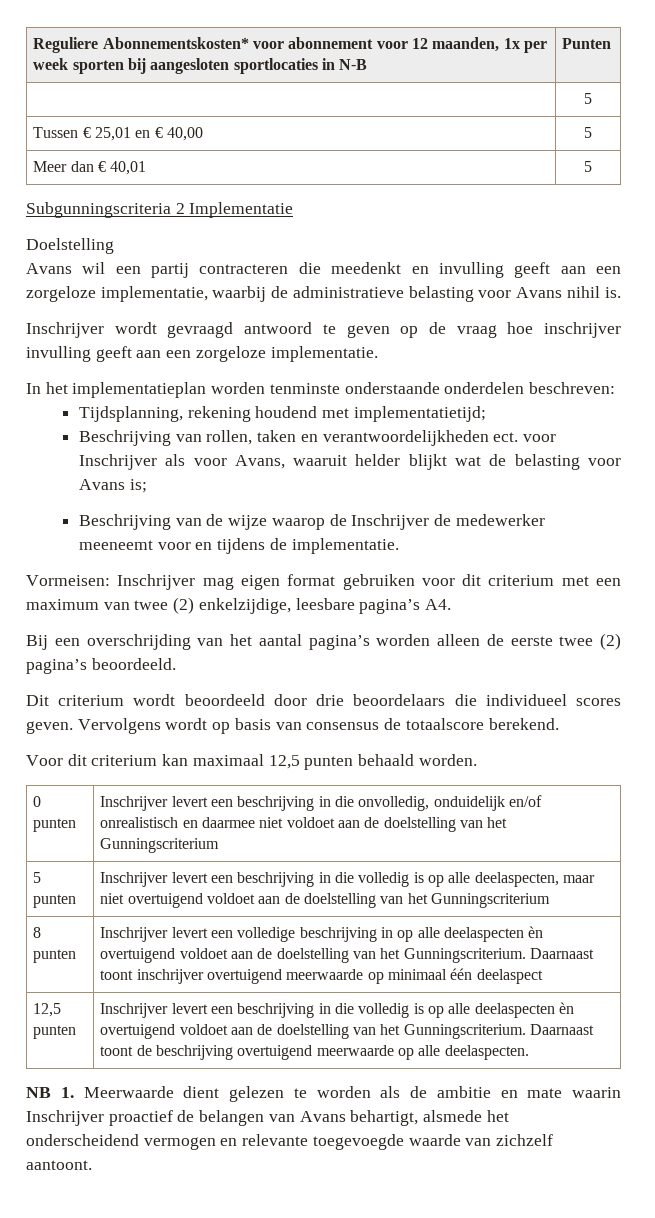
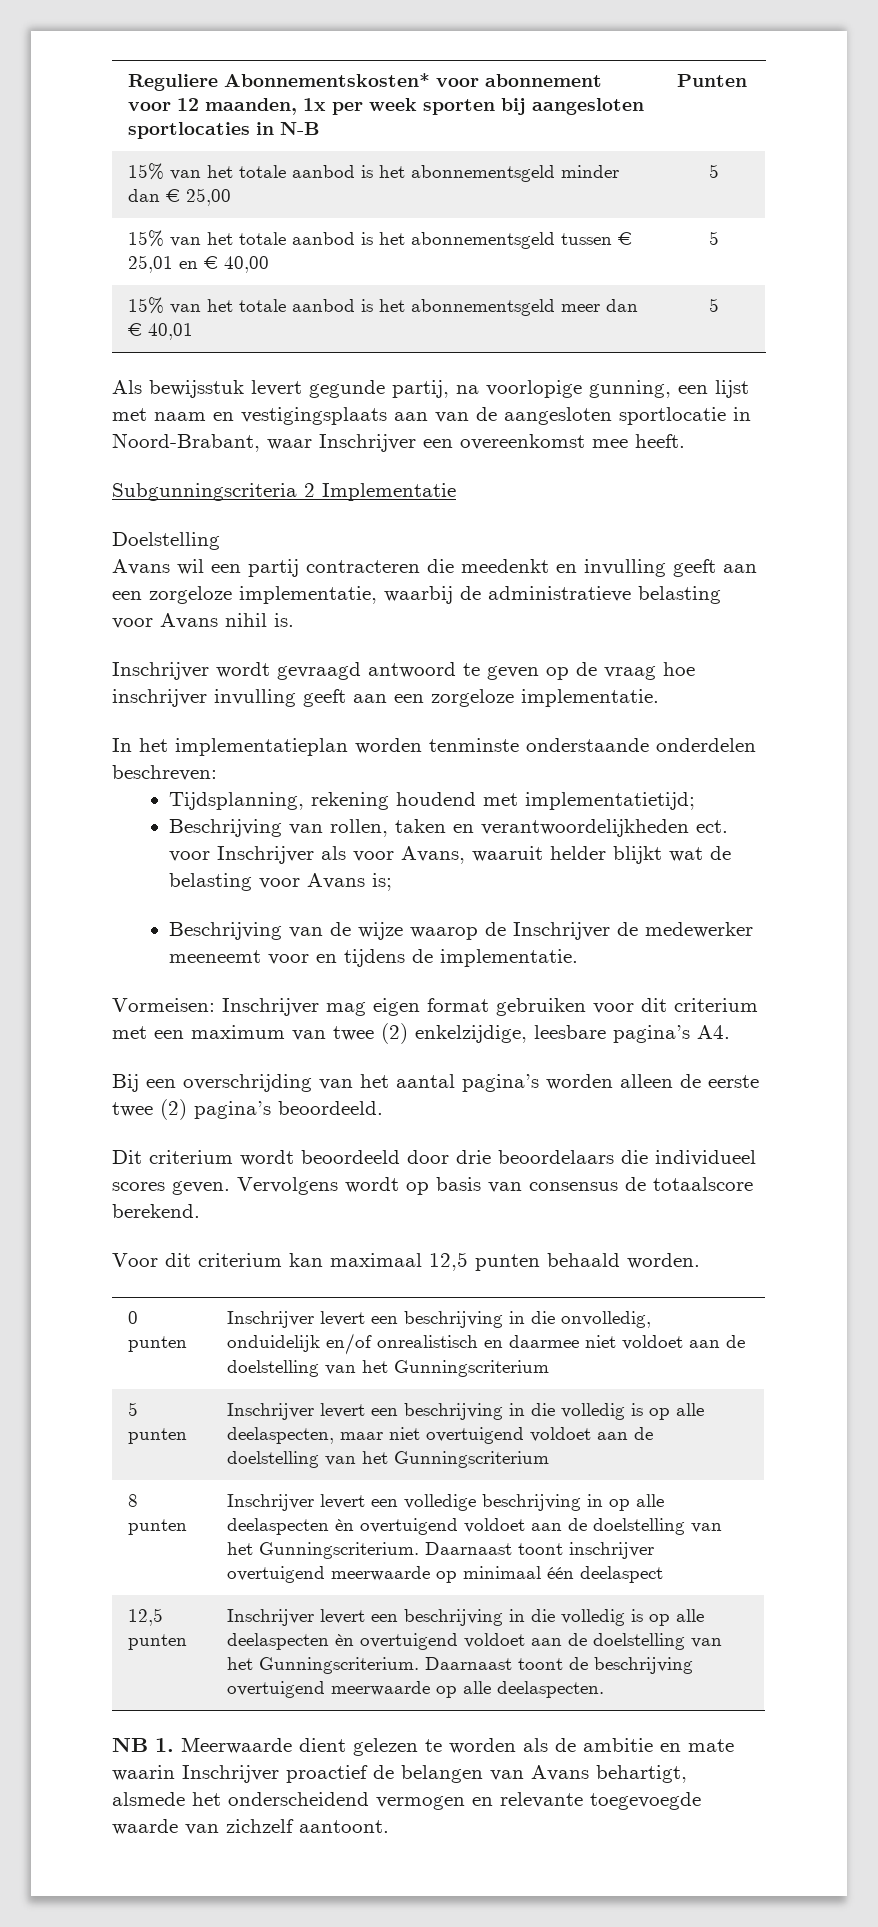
[584,93,592,104] [33,127,79,138] | 5 // Tussen -> [128,163,620,182] [128,188,232,206] [708,164,719,178] [128,230,613,249] 15% van het totale aanbod is het abonnementsgeld minder dan € 25,00 | 5 // 15% van het totale aanbod is het abonnementsgeld tussen
[33,161,147,175] [584,161,592,172] Meer dan € 40,01 | 5 -> [128,297,639,316] [128,323,194,340] [708,298,719,312] [112,380,749,398] [112,407,751,425] [112,433,685,452] 15% van het totale aanbod is het abonnementsgeld meer dan € 40,01 | 5 // Als bewijsstuk levert gegunde partij, na voorlopige gunning, een lijst met naam en vestigingsplaats aan van de aangesloten sportlocatie in Noord-Brabant, waar Inschrijver een overeenkomst mee heeft.

